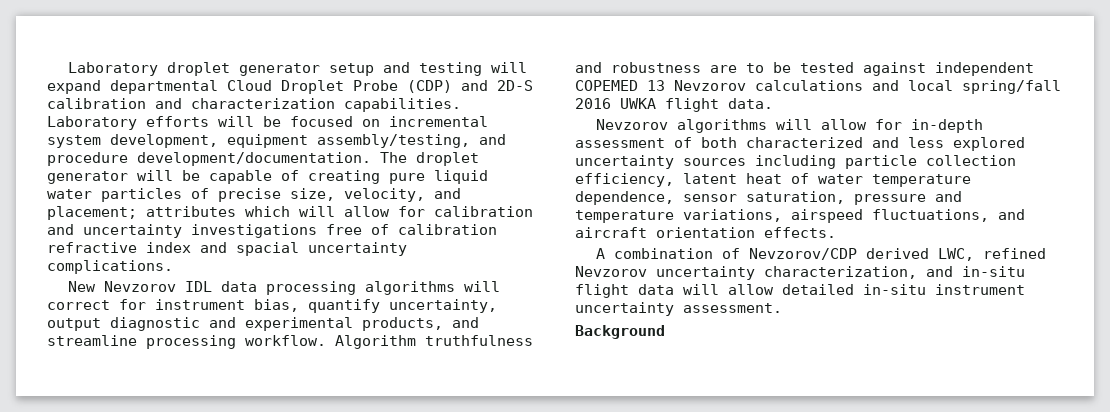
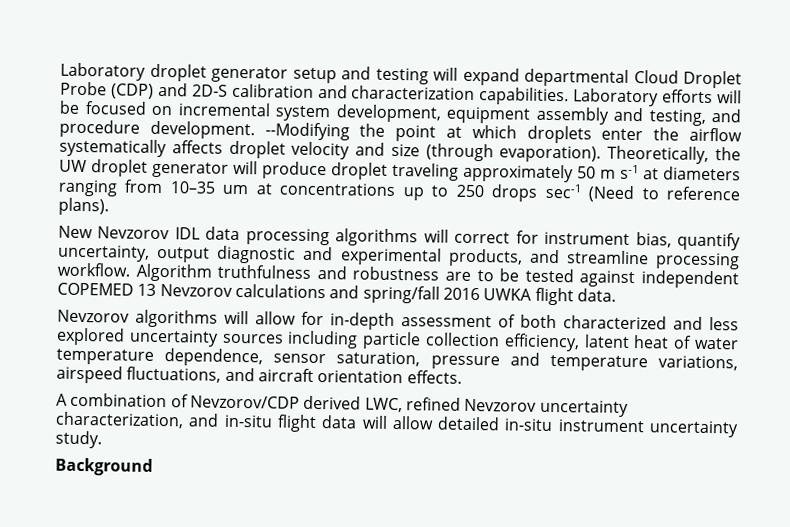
[317,134,506,148] [47,152,479,166] [47,170,488,184] [47,188,461,202] [47,206,533,220] [47,224,497,238] [47,242,407,256] [47,260,173,274] assembly/testing, and procedure development/documentation. The droplet generator will be capable of creating pure liquid water particles of precise size, velocity, and placement; attributes which will allow for calibration and uncertainty investigations free of calibration refractive index and spacial uncertainty complications. -> [535,106,741,126] [59,119,742,144] [59,138,741,164] [59,159,741,183] [58,179,740,203] [58,197,109,216] assembly and testing, and procedure development. --Modifying the point at which droplets enter the airflow systematically affects droplet velocity and size (through evaporation). Theoretically, the UW droplet generator will produce droplet traveling approximately 50 m s-1 at diameters ranging from 10–35 um at concentrations up to 250 drops sec-1 (Need to reference plans).
[908,80,953,91] local -> (360, 292) none
[683,303,782,313] assessment. -> [55,430,102,449] study.

